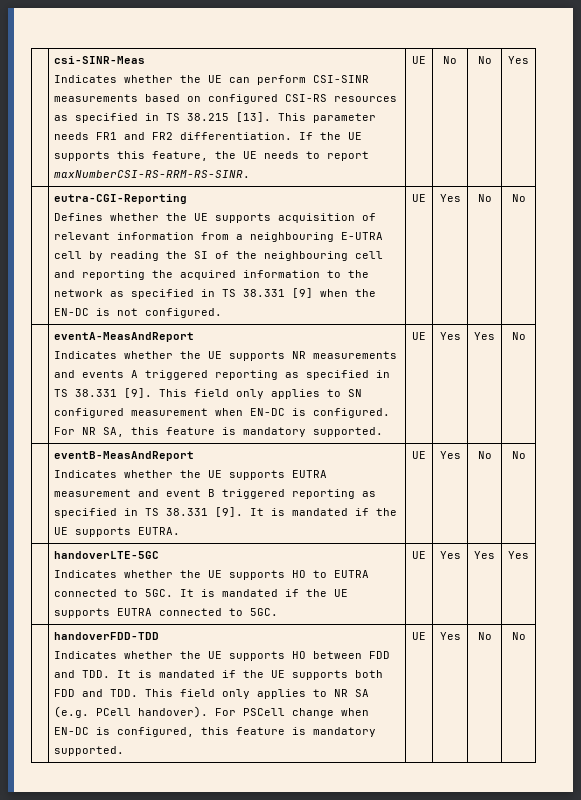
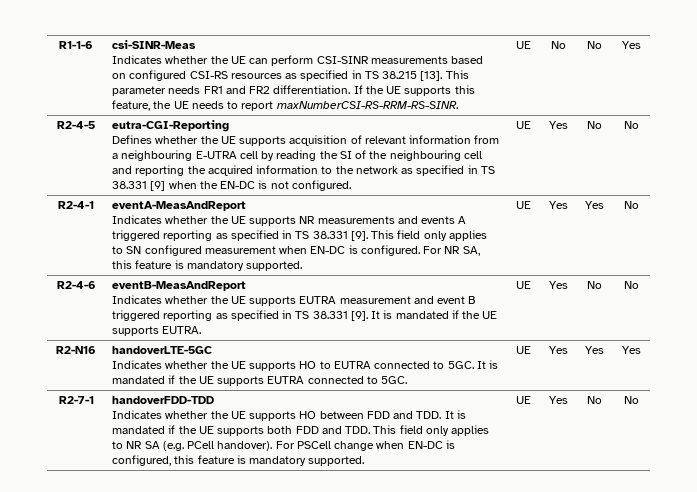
(54, 60) none -> [59,41,93,49] R1-1-6
(529, 60) none -> [57,121,95,129] R2-4-5
(526, 198) none -> [58,201,94,209] R2-4-1
(526, 336) none -> [56,281,96,289] R2-4-6
(526, 455) none -> [56,346,96,354] R2-N16
(529, 555) none -> [58,396,94,404] R2-7-1

